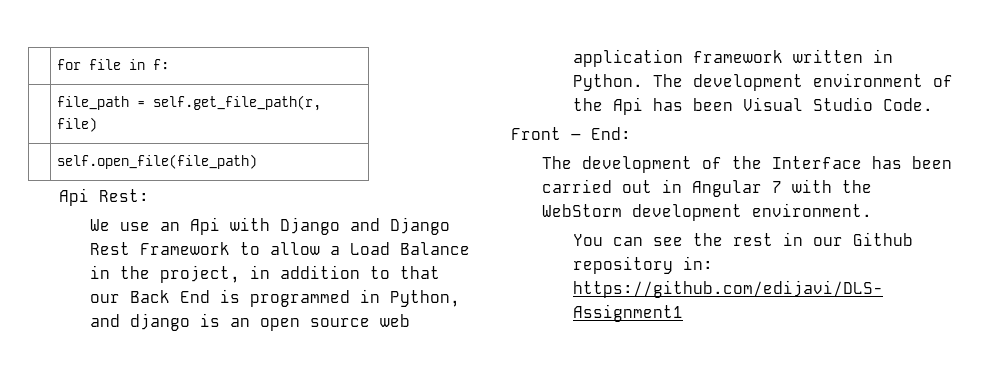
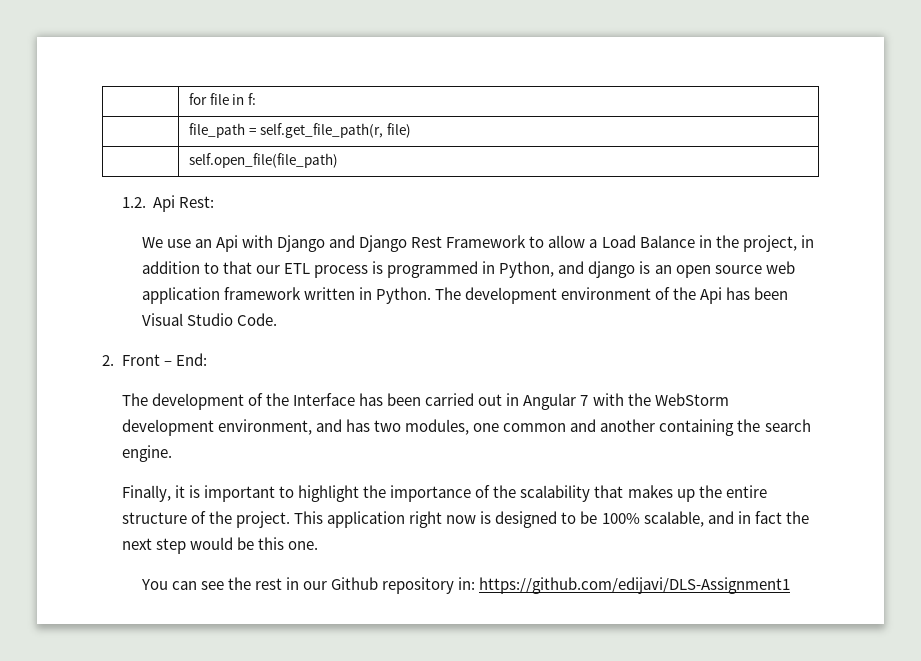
(258, 161) none -> [121,197,146,208] 1.2.
[129,290,210,303] Back End -> [284,263,369,278] ETL process
(933, 104) none -> [102,355,114,366] 2.
[751,203,872,217] environment. -> [217,419,811,436] [121,445,172,462] [121,485,767,502] [121,511,809,528] [121,537,319,554] environment, and has two modules, one common and another containing the search engine. // Finally, it is important to highlight the importance of the scalability that makes up the entire structure of the project. This application right now is designed to be 100% scalable, and in fact the next step would be this one.

